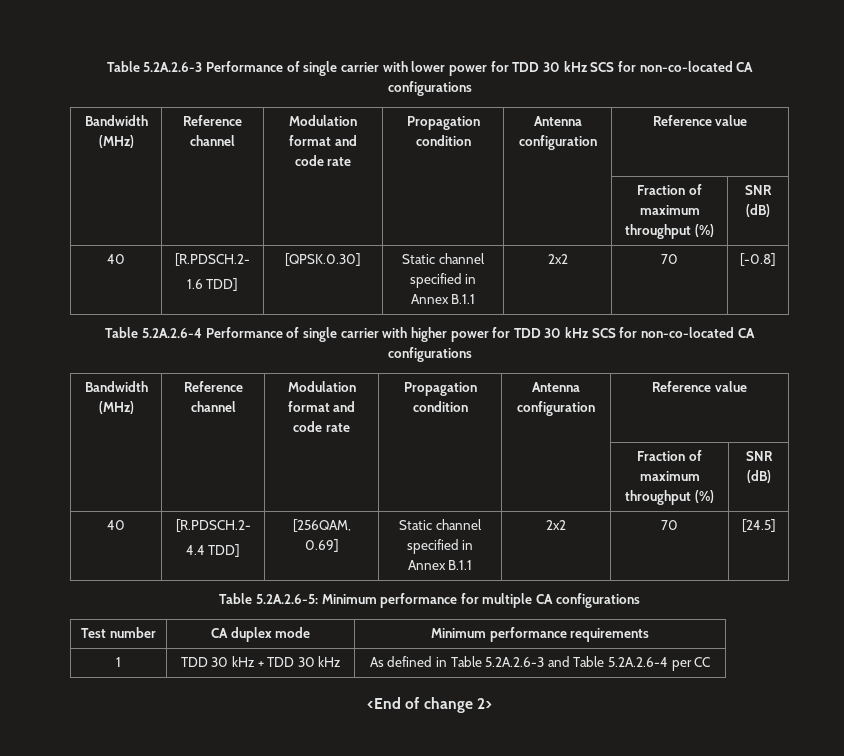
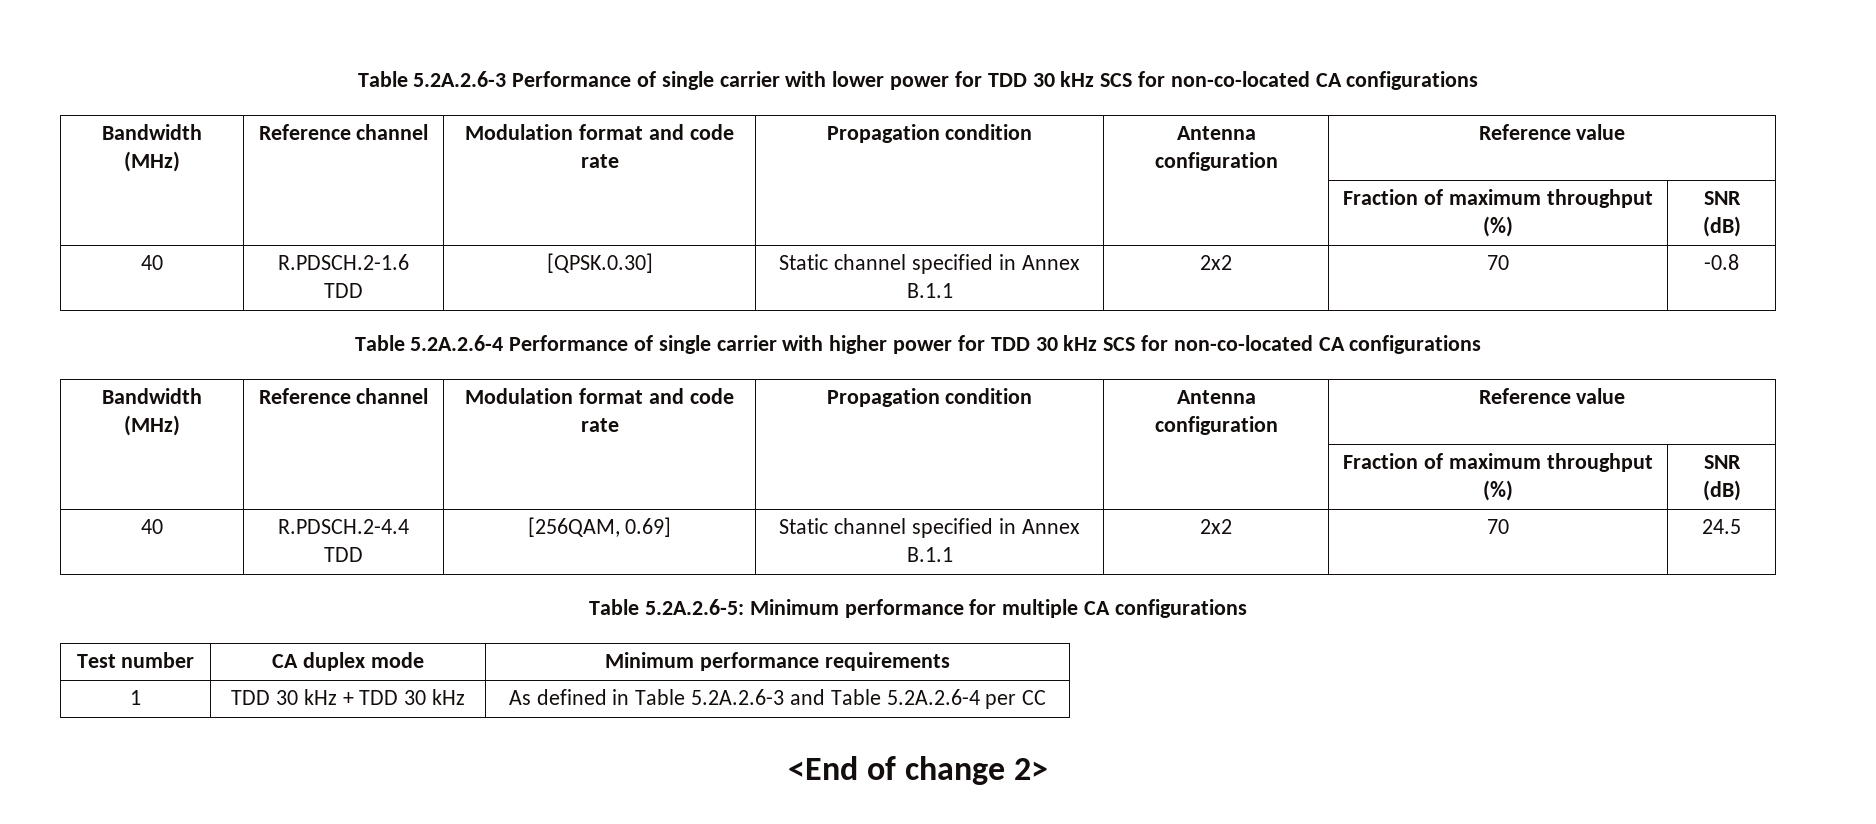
[175,253,250,266] [186,278,239,291] [R.PDSCH.2- // 1.6 TDD] -> [278,254,409,270] [324,283,363,298] R.PDSCH.2-1.6 TDD
[740,253,776,266] [-0.8] -> [1704,254,1739,270] -0.8
[175,519,251,532] [185,544,241,557] [R.PDSCH.2- // 4.4 TDD] -> [278,519,409,534] [324,547,363,562] R.PDSCH.2-4.4 TDD
[741,519,776,532] [24.5] -> [1702,519,1741,534] 24.5

